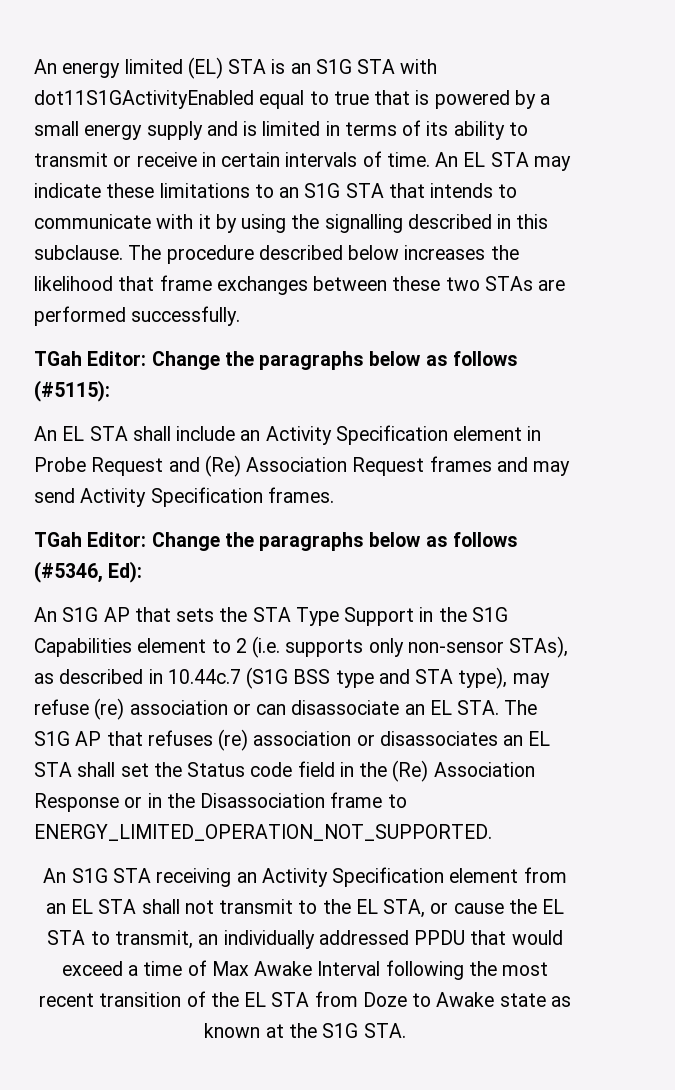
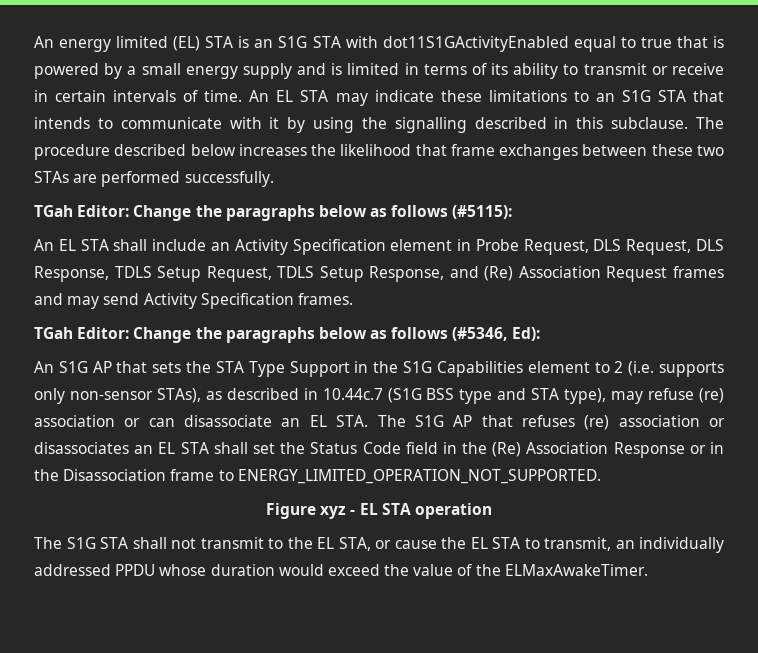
[91,457,164,476] Request -> [523,239,725,255] [34,266,445,282] Request, DLS Request, DLS Response, TDLS Setup Request, TDLS Setup Response,
[250,762,293,777] code -> [362,442,401,454] Code
[43,867,567,887] [45,899,94,914] An S1G STA receiving an Activity Specification element from an EL -> [266,503,492,519] [34,537,96,549] Figure xyz - EL STA operation // The S1G
[470,930,563,945] [61,960,549,980] [39,991,571,1007] [204,1023,406,1038] that would exceed a time of Max Awake Interval following the most recent transition of the EL STA from Doze to Awake state as known at the S1G STA. -> [159,564,648,576] whose duration would exceed the value of the ELMaxAwakeTimer.

